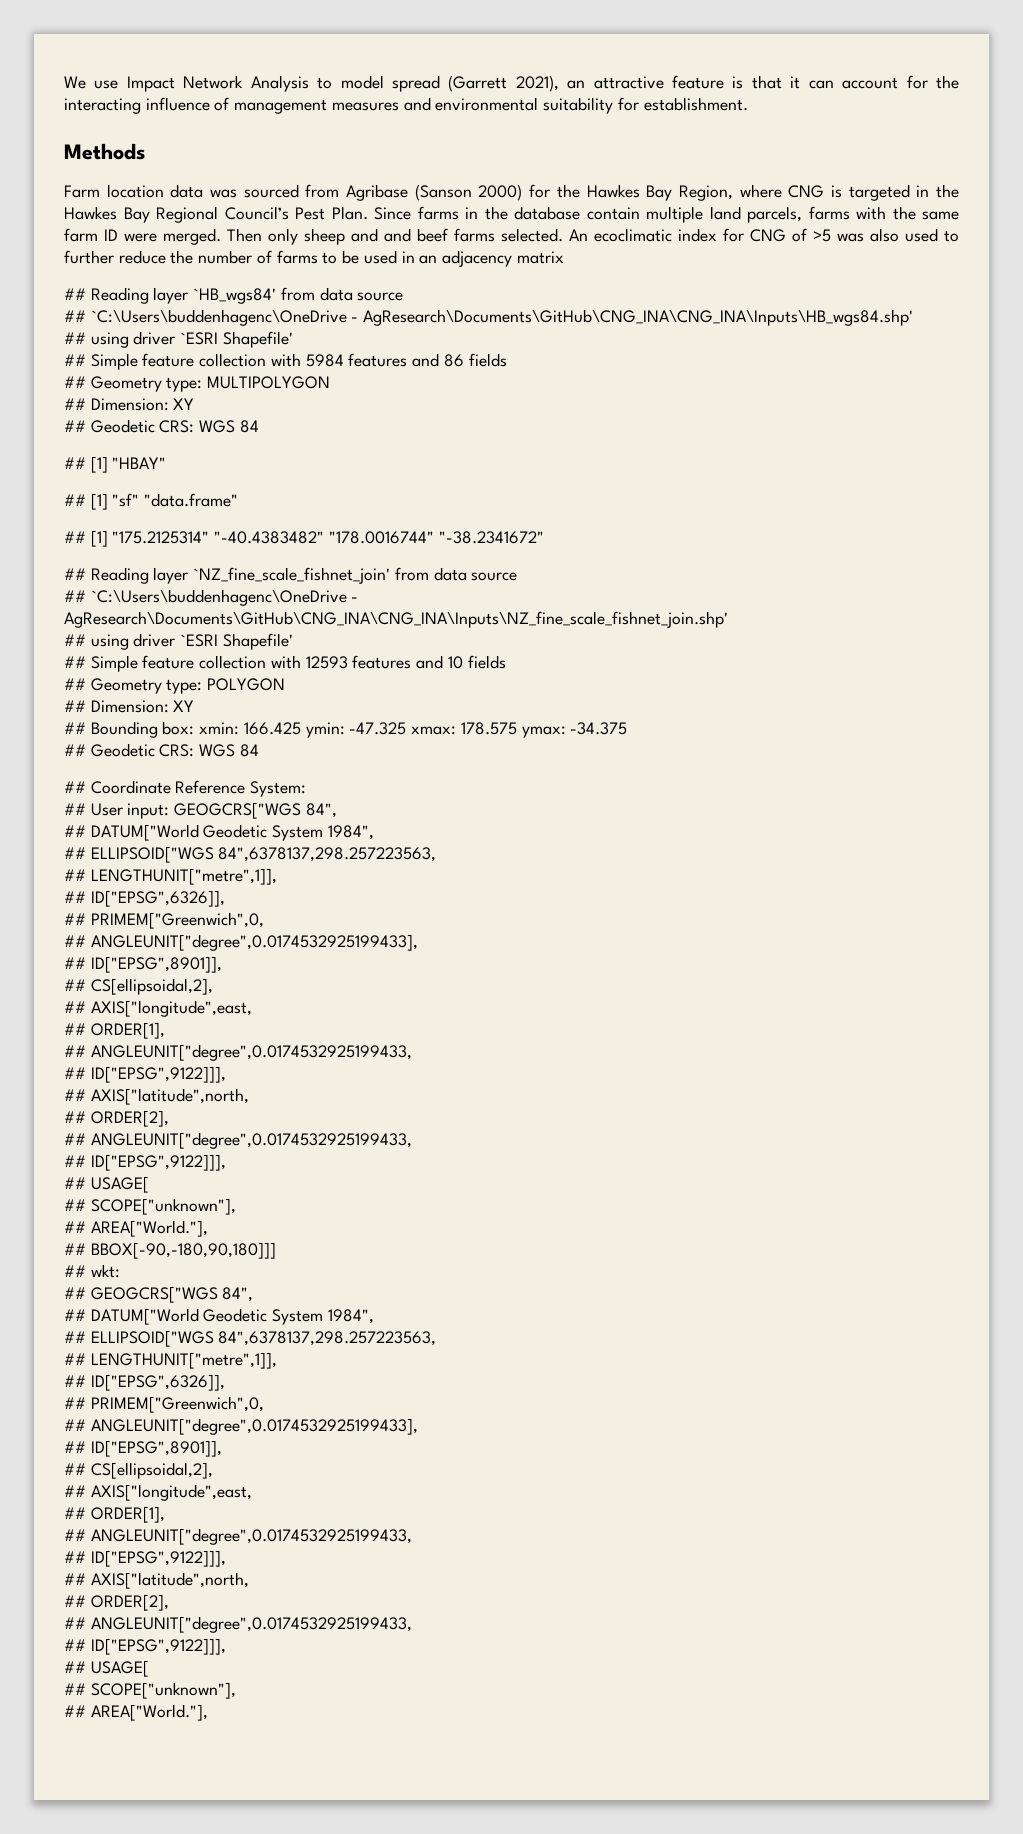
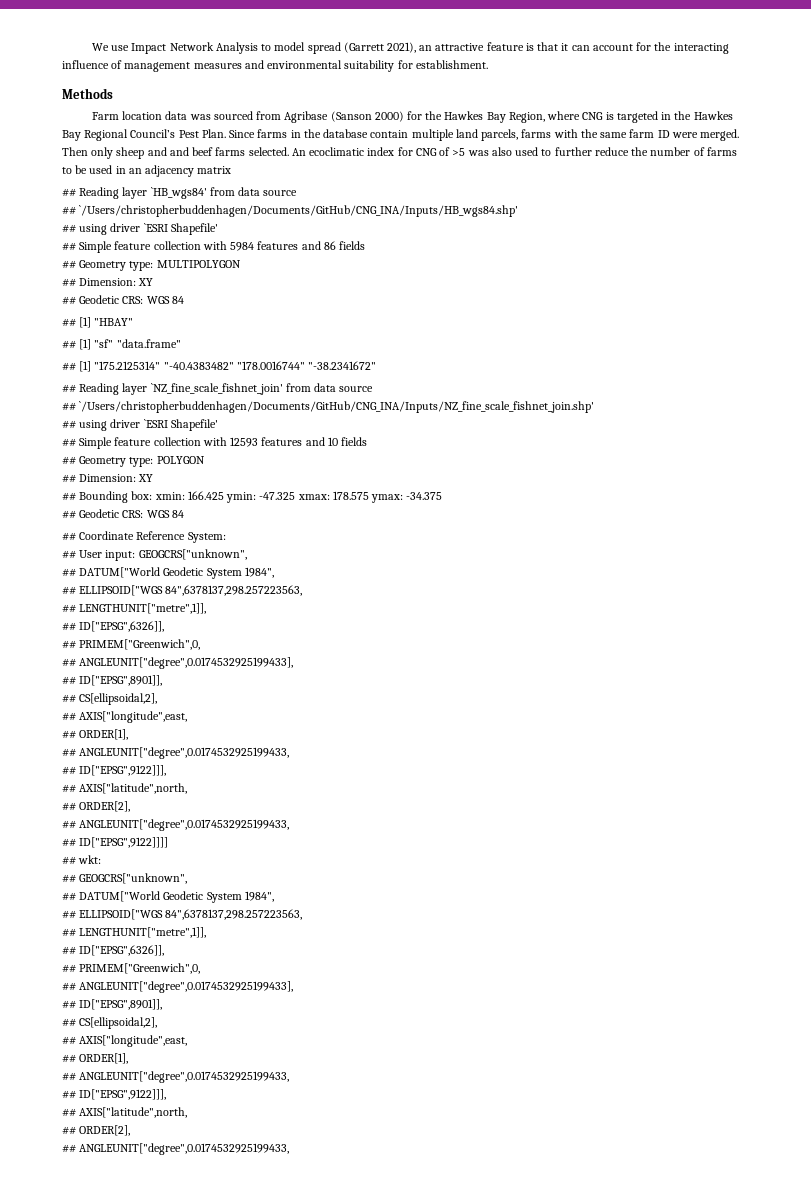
[90,309,914,326] `C:\Users\buddenhagenc\OneDrive - AgResearch\Documents\GitHub\CNG_INA\CNG_INA\Inputs\HB_wgs84.shp' -> [79,205,519,217] `/Users/christopherbuddenhagen/Documents/GitHub/CNG_INA/Inputs/HB_wgs84.shp'
[90,589,359,606] [64,611,728,628] `C:\Users\buddenhagenc\OneDrive - AgResearch\Documents\GitHub\CNG_INA\CNG_INA\Inputs\NZ_fine_scale_fishnet_join.shp' -> [79,401,595,413] `/Users/christopherbuddenhagen/Documents/GitHub/CNG_INA/Inputs/NZ_fine_scale_fishnet_join.shp'
[174,802,337,819] GEOGCRS["WGS 84", -> [138,549,247,560] GEOGCRS["unknown",
[90,1154,226,1171] [64,1176,149,1193] [64,1198,236,1215] [64,1220,208,1237] [64,1242,276,1259] ID["EPSG",9122]]], // ## USAGE[ // ## SCOPE["unknown"], // ## AREA["World."], // ## BBOX[-90,-180,90,180]]] -> [79,837,169,848] ID["EPSG",9122]]]]
[90,1286,254,1303] GEOGCRS["WGS 84", -> [79,873,188,884] GEOGCRS["unknown",
[64,1638,226,1655] [64,1660,149,1677] [64,1682,236,1699] [64,1704,208,1721] // ## ID["EPSG",9122]]], // ## USAGE[ // ## SCOPE["unknown"], // ## AREA["World."], -> (290, 1149) none

